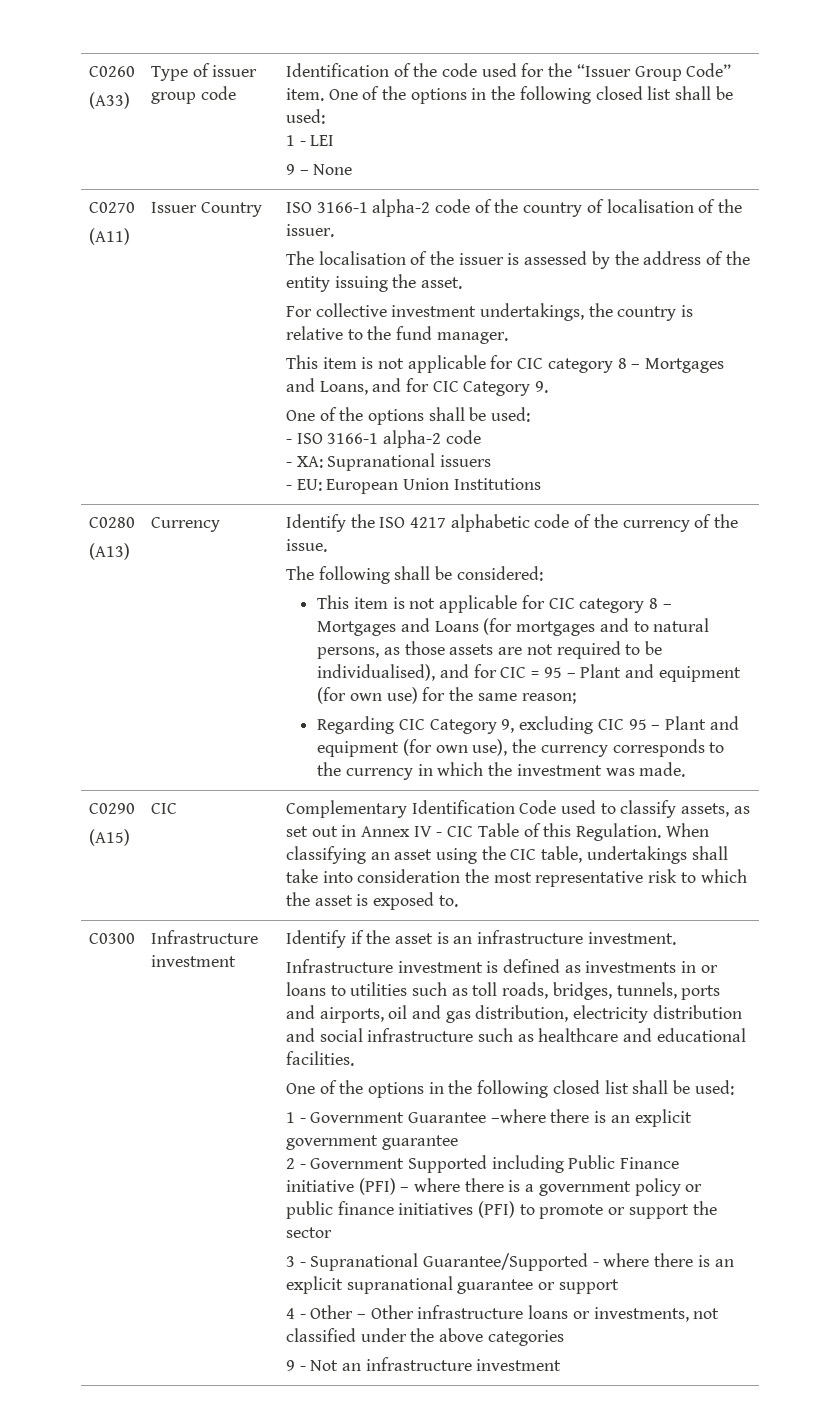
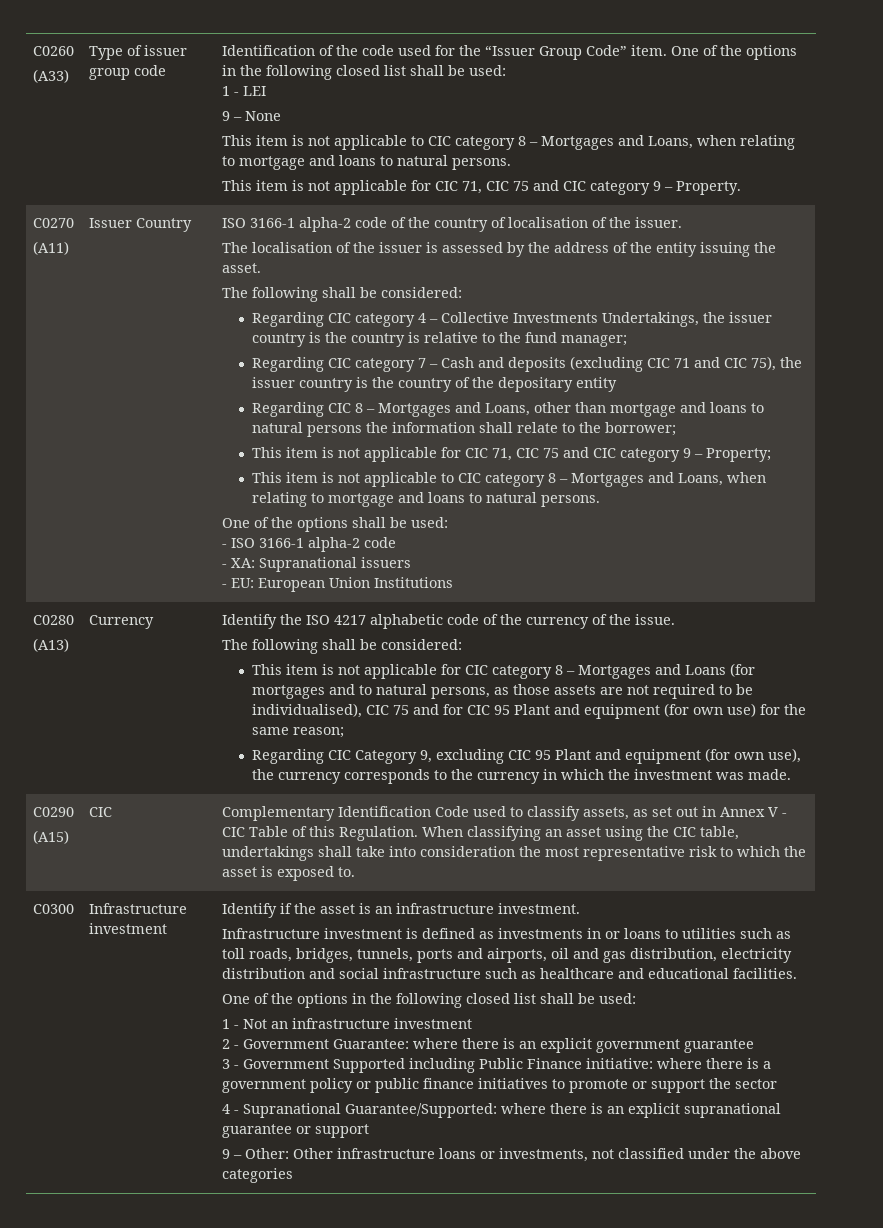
(353, 169) none -> [222,135,796,150] [222,155,512,170] [222,180,742,195] // This item is not applicable to CIC category 8 – Mortgages and Loans, when relating to mortgage and loans to natural persons. // This item is not applicable for CIC 71, CIC 75 and CIC category 9 – Property.
[285,303,584,321] For collective investment undertakings, -> [222,287,463,302] [251,312,772,327] [251,332,321,347] The following shall be considered: // Regarding CIC category 4 – Collective Investments Undertakings, the issuer country is
[436,332,508,344] [285,355,725,373] [285,378,549,396] manager. // This item is not applicable for CIC category 8 – Mortgages and Loans, and for CIC Category 9. -> [560,335,627,347] [251,356,802,372] [251,377,617,392] [251,402,764,417] [251,422,676,437] [251,447,771,462] [251,472,766,487] [251,492,600,507] manager; // Regarding CIC category 7 – Cash and deposits (excluding CIC 71 and CIC 75), the issuer country is the country of the depositary entity // Regarding CIC 8 – Mortgages and Loans, other than mortgage and loans to natural persons the information shall relate to the borrower; // This item is not applicable for CIC 71, CIC 75 and CIC category 9 – Property; // This item is not applicable to CIC category 8 – Mortgages and Loans, when relating to mortgage and loans to natural persons.
[439,664,576,678] and for CIC = 95 – -> [365,704,510,715] CIC 75 and for CIC 95
[651,725,661,730] – -> (551, 755) none
[413,826,432,837] IV -> [768,807,779,817] V
[310,1109,546,1123] Government Guarantee –where -> [243,1018,473,1029] [222,1038,459,1049] Not an infrastructure investment // 2 - Government Guarantee: where
[285,1158,295,1169] 2 -> [222,1059,231,1069] 3
[285,1178,410,1195] initiative (PFI) – -> [586,1058,654,1069] initiative:
[477,1201,515,1218] (PFI) -> (549, 1083) none
[285,1256,295,1267] 3 -> [222,1104,231,1114] 4
[422,1253,599,1271] Guarantee/Supported - -> [345,1103,498,1118] Guarantee/Supported:
[285,1305,366,1319] 4 - Other – -> [222,1148,290,1159] 9 – Other:
[285,1357,562,1371] // 9 - Not an infrastructure investment -> (294, 1175) none

